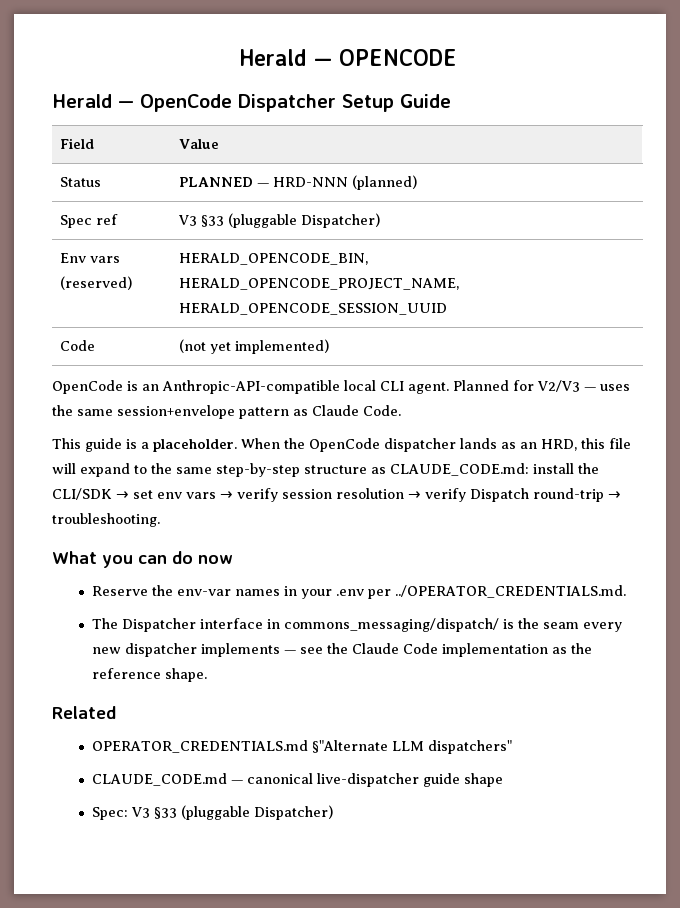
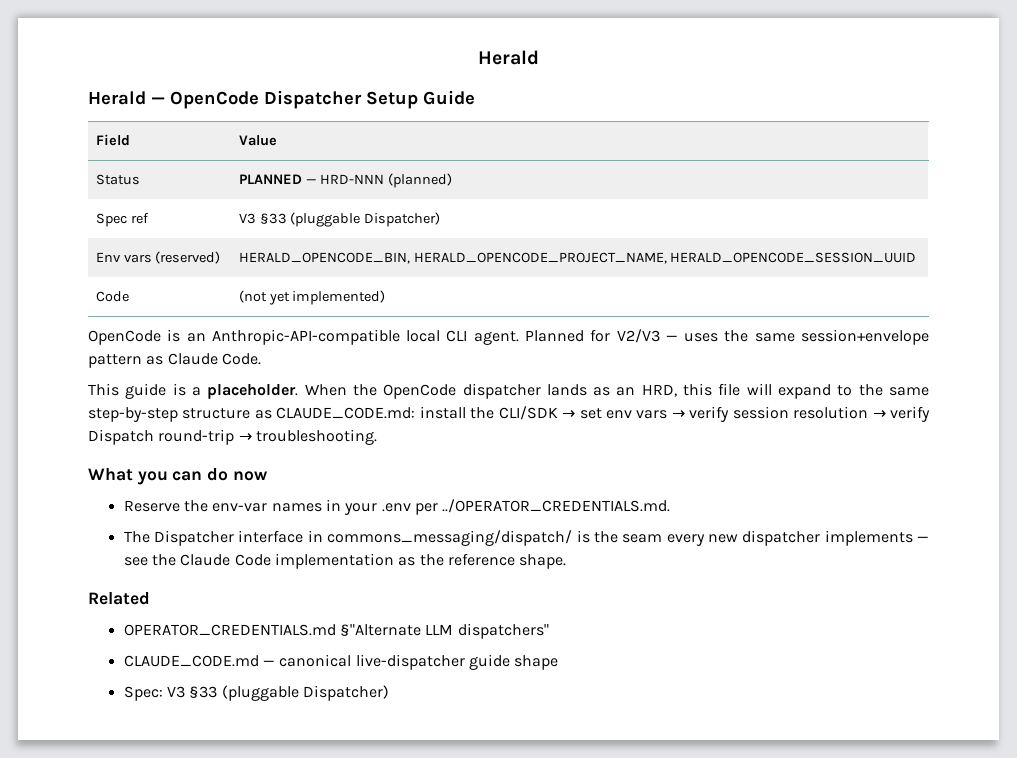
[238,49,457,66] Herald — OPENCODE -> [478,50,539,65] Herald

